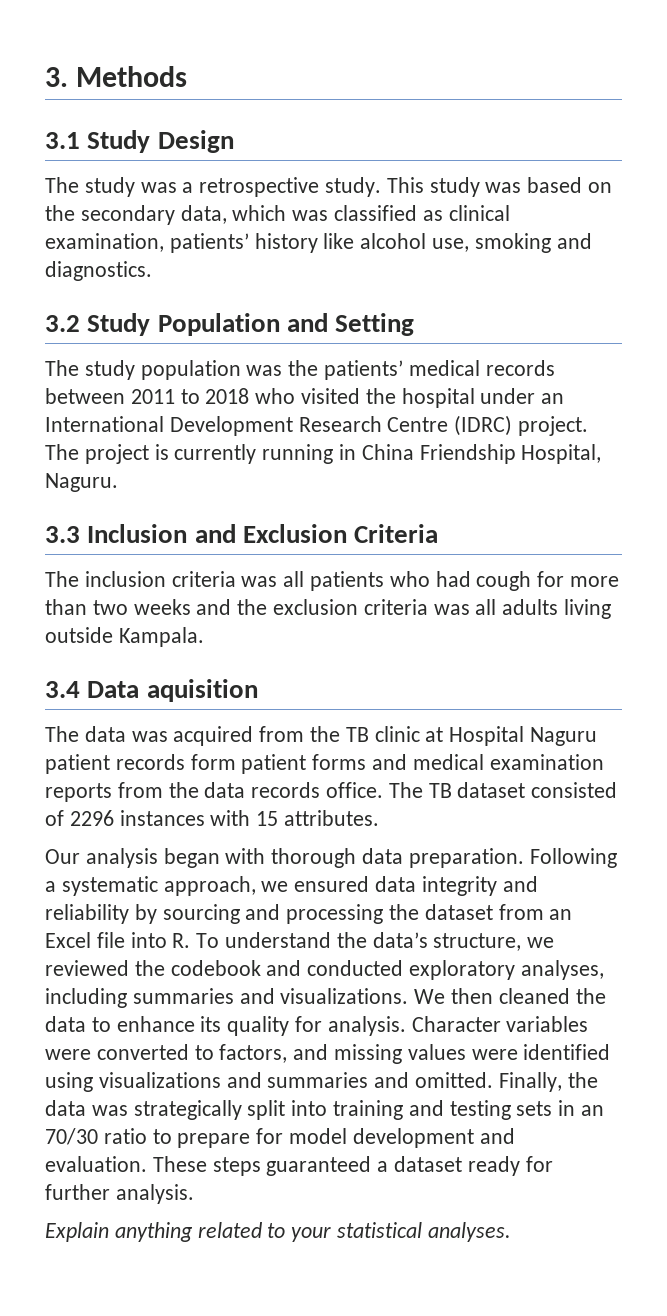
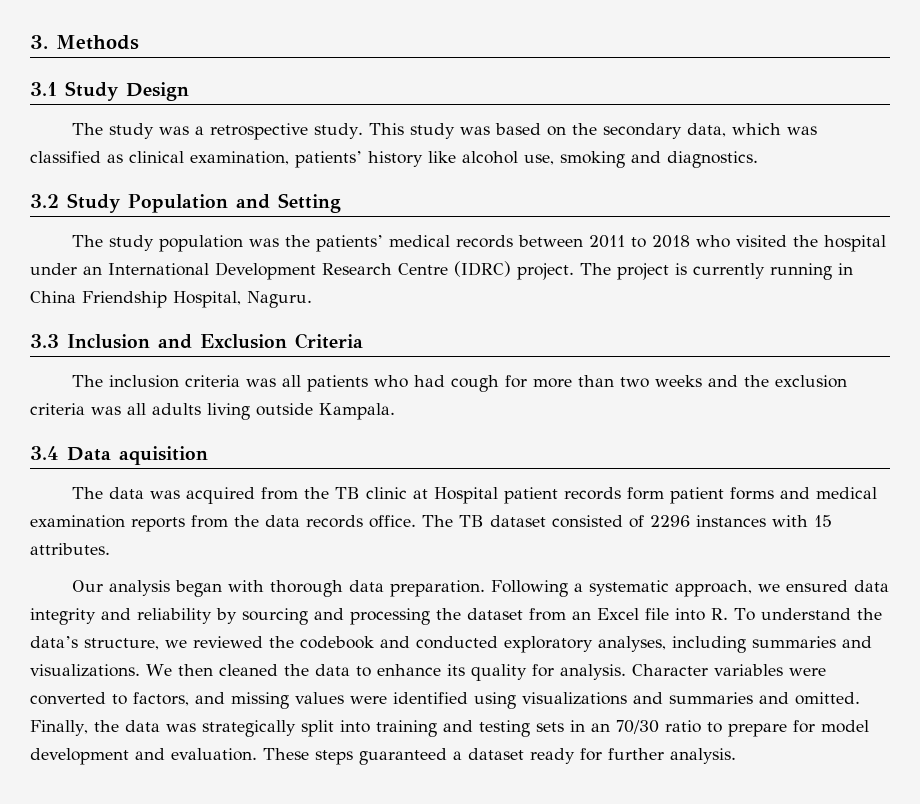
[530,727,598,746] Naguru -> (498, 495) none
[45,1222,511,1242] // Explain anything related to your statistical analyses. -> (736, 756) none

